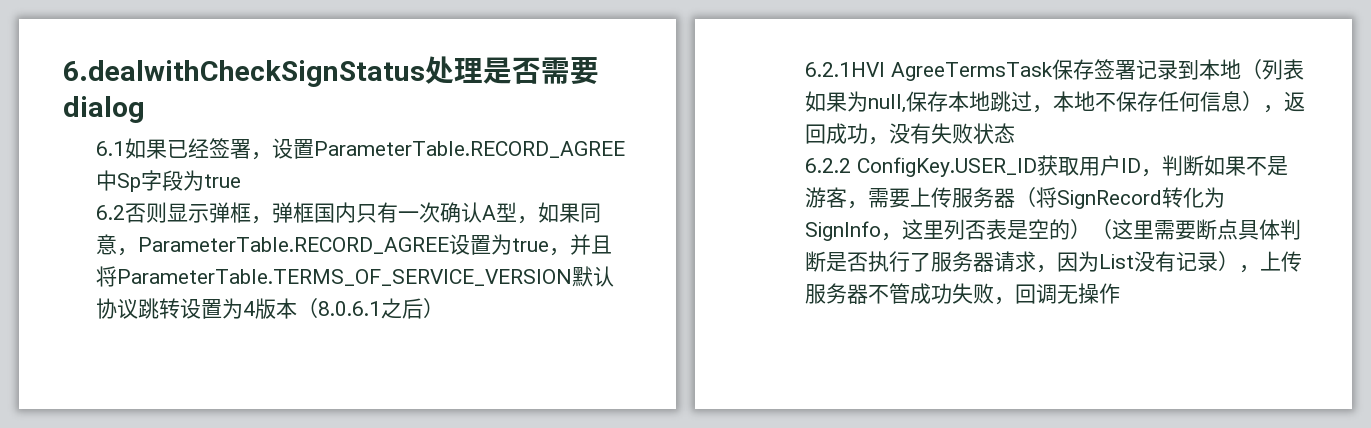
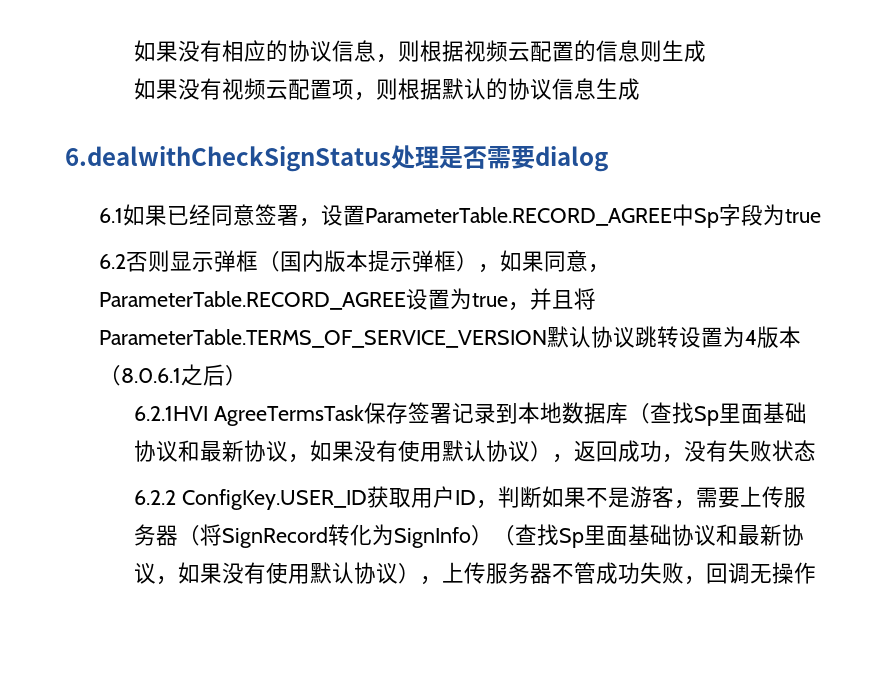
(63, 73) none -> [133,40,706,63] [133,78,640,101] 如果没有相应的协议信息，则根据视频云配置的信息则生成 // 如果没有视频云配置项，则根据默认的协议信息生成 //
(209, 148) none -> [211,204,256,226] 同意
[250,202,517,224] ，弹框国内只有一次确认A型 -> [258,250,479,272] （国内版本提示弹框）
[1240,59,1304,80] [804,91,1242,113] （列表如果为null,保存本地跳过，本地不保存任何信息 -> [561,402,807,426] [133,440,530,463] 数据库（查找Sp里面基础协议和最新协议，如果没有使用默认协议
[880,219,1301,241] [804,251,1218,273] ，这里列否表是空的）（这里需要断点具体判断是否执行了服务器请求，因为List没有记录 -> [470,524,804,548] [133,562,398,585] ）（查找Sp里面基础协议和最新协议，如果没有使用默认协议

